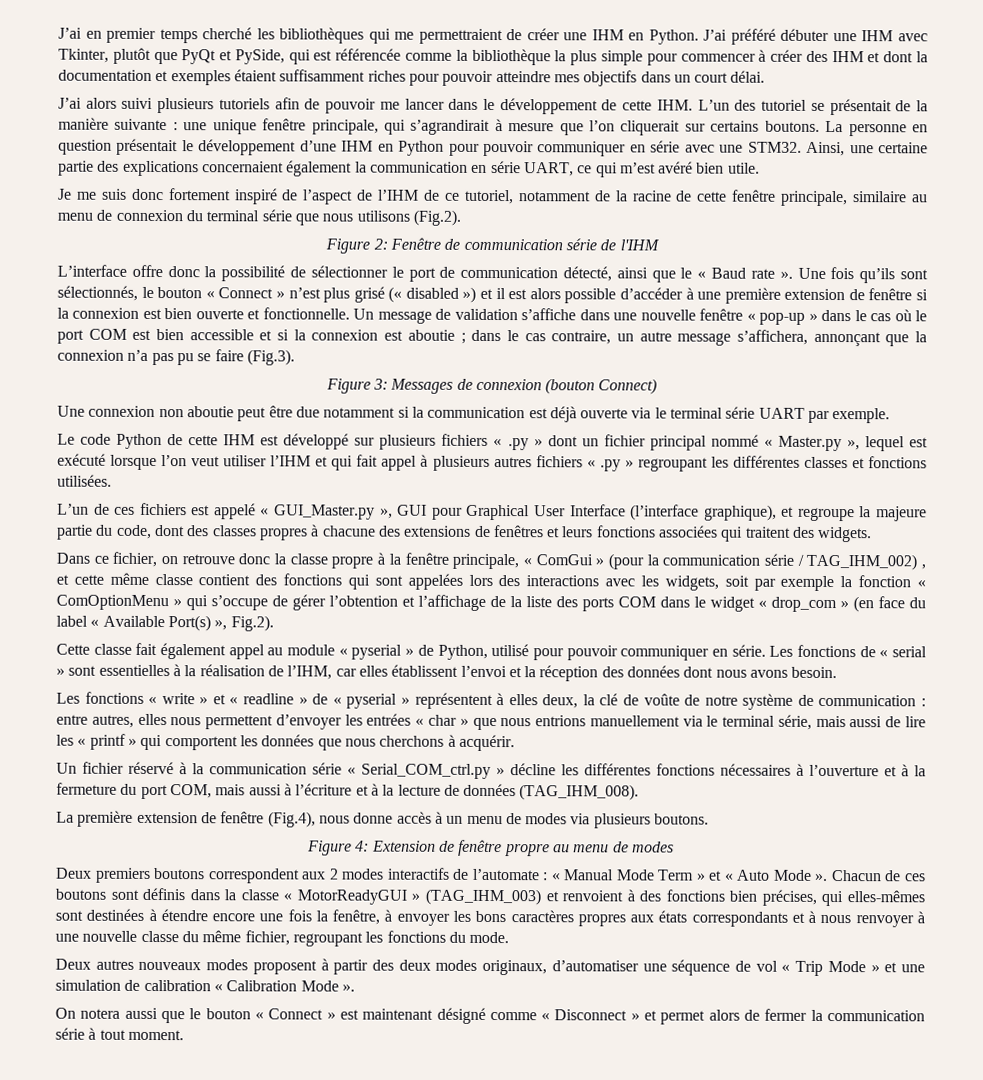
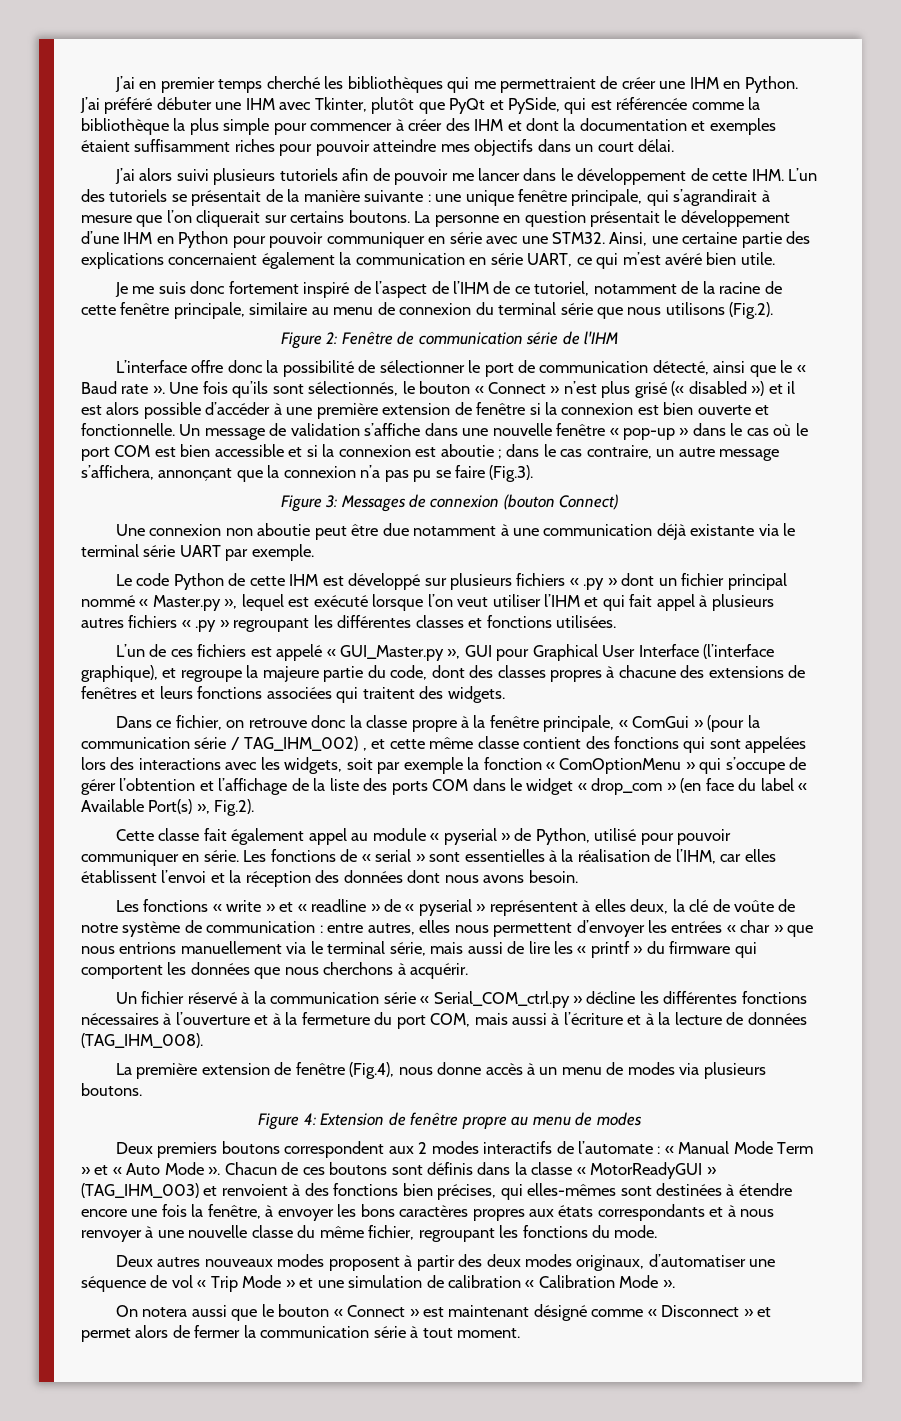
[761,99,808,111] tutoriel -> [109,189,168,202] tutoriels
[397,406,629,423] si la communication est déjà ouverte -> [500,523,755,540] à une communication déjà existante
(137, 742) none -> [646,941,731,954] du firmware

